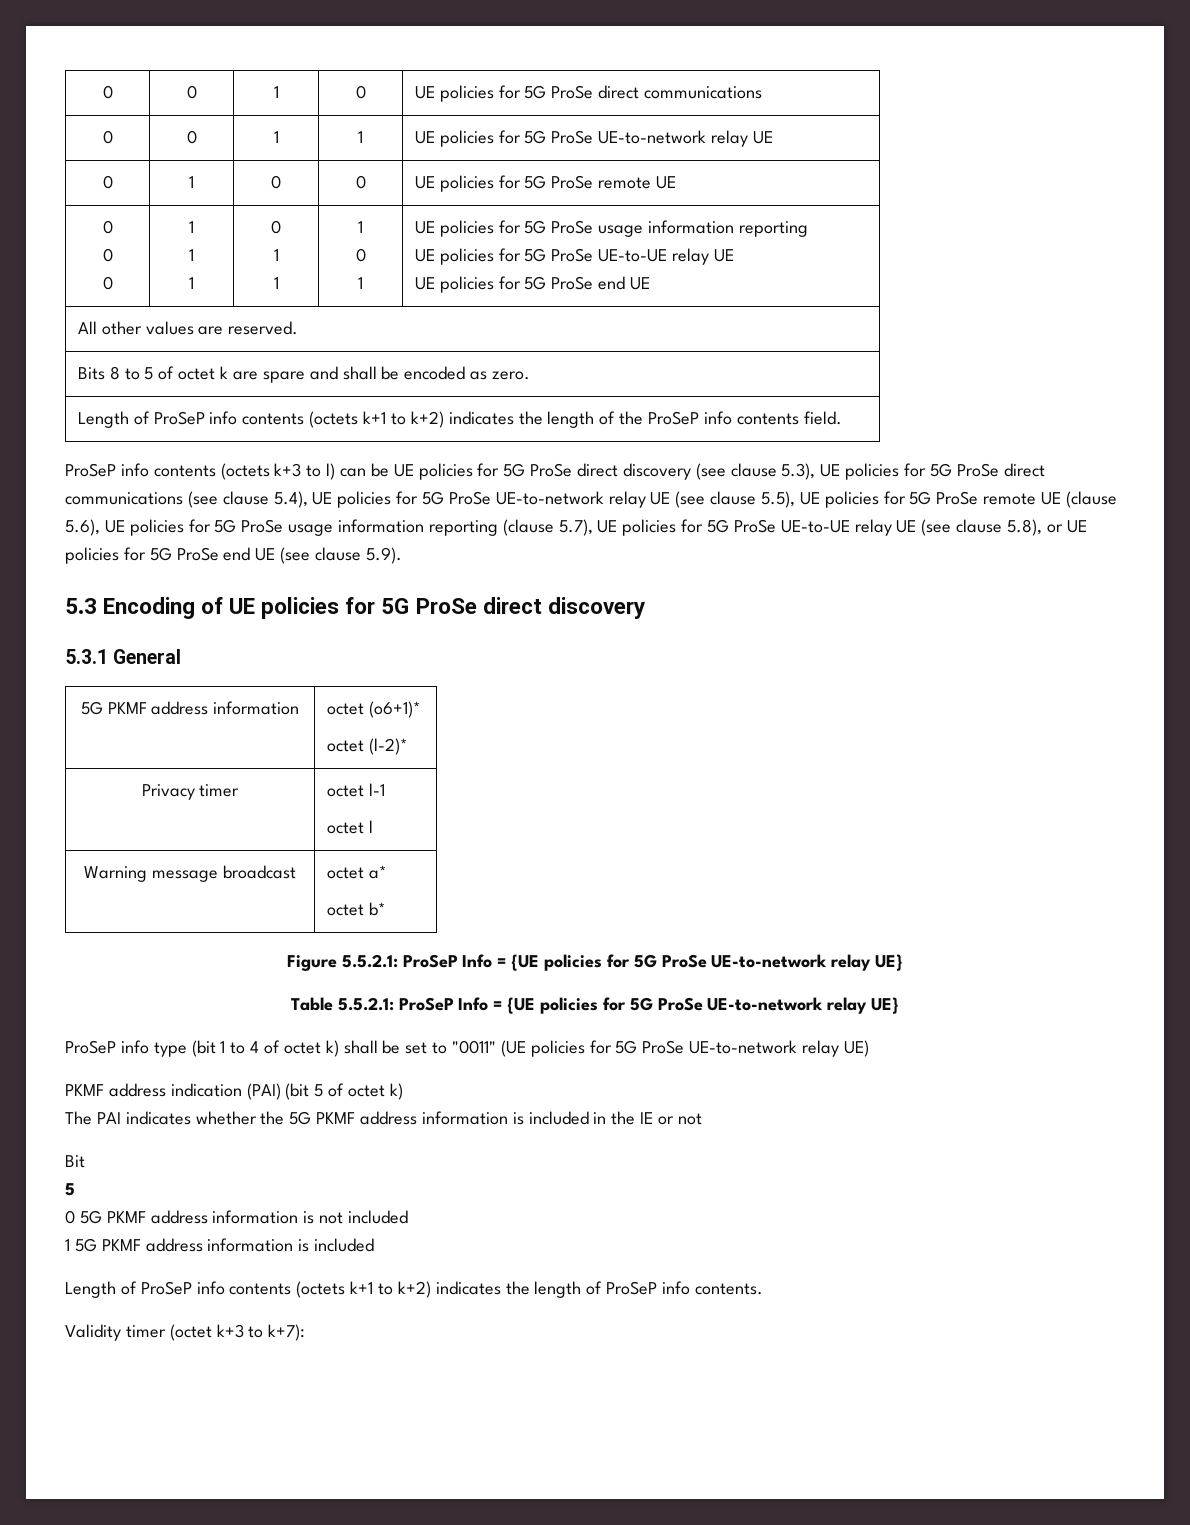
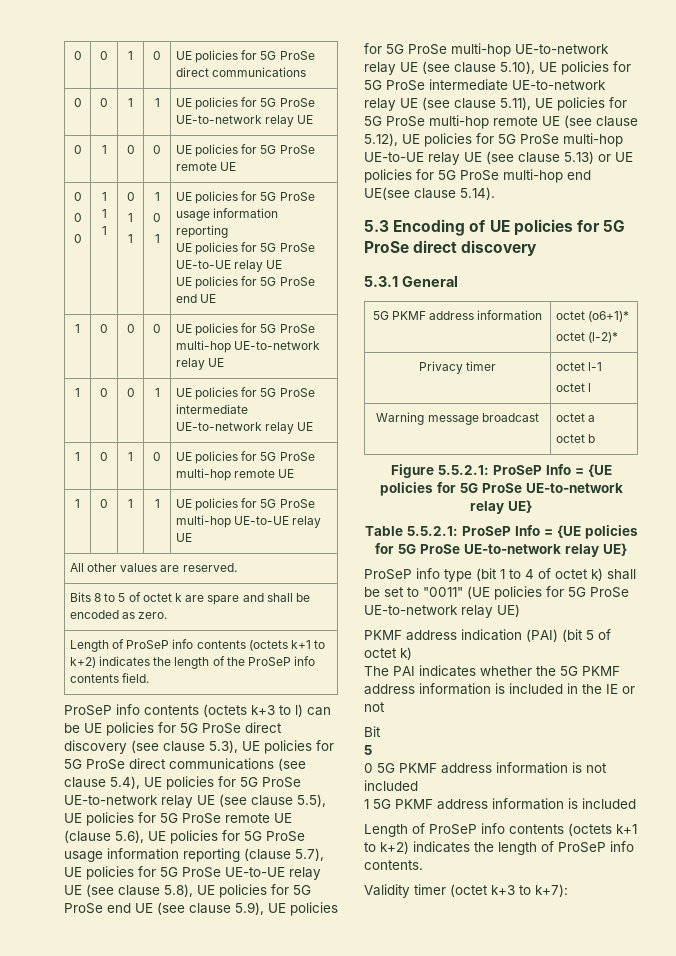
(651, 283) none -> [75,324,80,333] [100,324,108,333] [126,324,135,333] [153,324,161,333] [175,323,315,336] [175,340,320,353] [175,358,224,370] [75,388,80,397] [100,388,108,397] [126,388,135,397] [154,388,160,397] [175,387,315,400] [175,404,248,414] [175,422,314,434] [75,452,80,461] [100,452,108,461] [128,452,133,461] [153,452,161,461] [175,451,315,464] [175,468,295,481] [75,499,80,508] [100,499,108,508] [128,499,133,508] [154,499,160,508] [175,498,315,511] [175,515,322,528] [175,533,192,542] // 1 | 0 | 0 | 0 | UE policies for 5G ProSe multi-hop UE-to-network relay UE // 1 | 0 | 0 | 1 | UE policies for 5G ProSe intermediate UE-to-network relay UE // 1 | 0 | 1 | 0 | UE policies for 5G ProSe multi-hop remote UE // 1 | 0 | 1 | 1 | UE policies for 5G ProSe multi-hop UE-to-UE relay UE
[1046,524,1063,533] or -> (193, 890) none
[365,547,402,564] 5.9). -> [235,902,338,916] [364,43,609,57] [364,61,631,75] [364,79,606,91] [364,97,627,111] [364,115,638,129] [364,133,623,147] [364,151,633,165] [364,169,591,183] [364,187,495,200] 5.9), UE policies for 5G ProSe multi-hop UE-to-network relay UE (see clause 5.10), UE policies for 5G ProSe intermediate UE-to-network relay UE (see clause 5.11), UE policies for 5G ProSe multi-hop remote UE (see clause 5.12), UE policies for 5G ProSe multi-hop UE-to-UE relay UE (see clause 5.13) or UE policies for 5G ProSe multi-hop end UE(see clause 5.14).
[368,865,387,879] [326,902,386,916] a* // octet b* -> [587,415,595,422] [555,434,595,443] a // octet b

